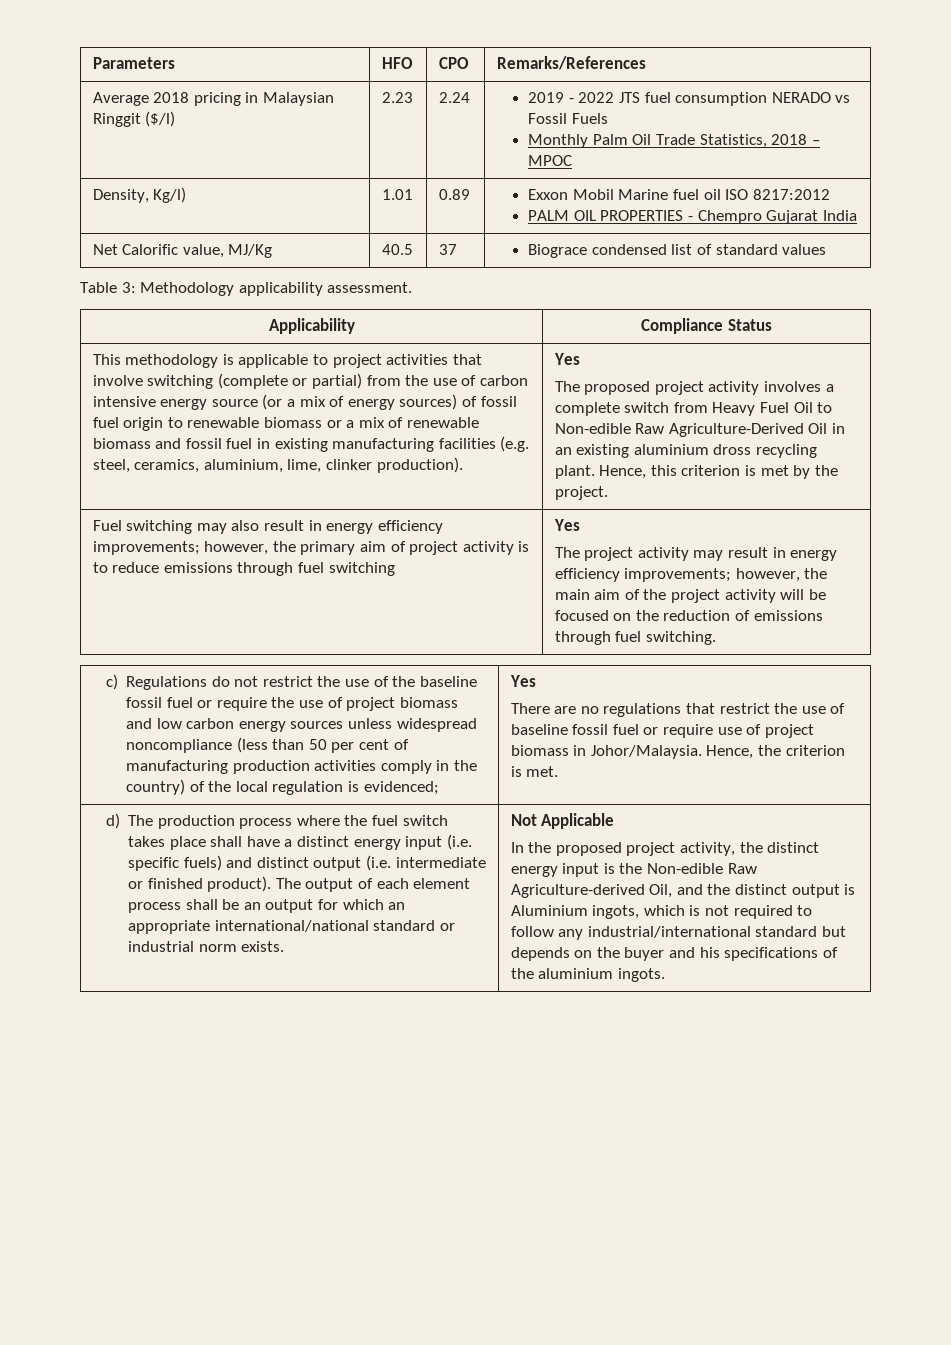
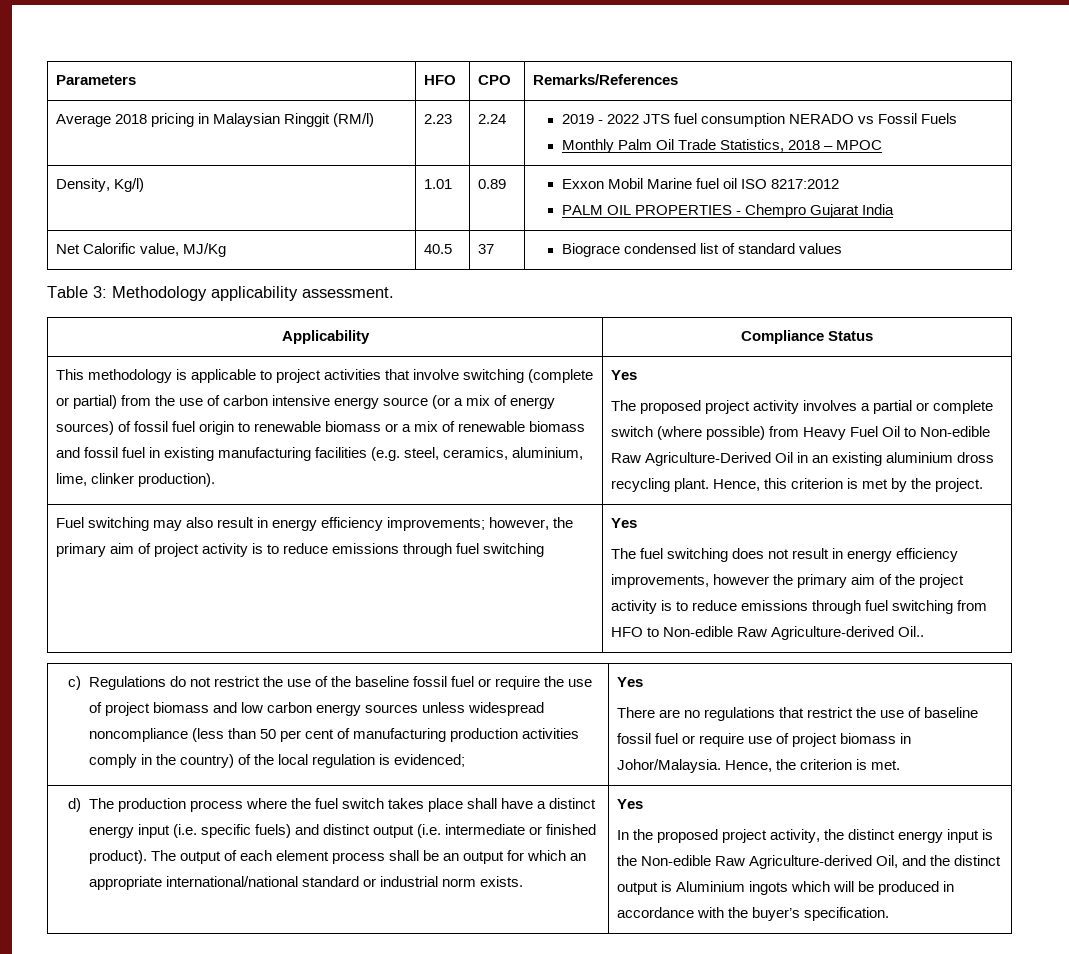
[145,111,176,127] ($/l) -> [332,113,374,127] (RM/l)
[554,402,670,416] complete switch -> [872,400,994,414] [610,426,765,440] partial or complete switch (where possible)
[584,547,838,561] [554,568,828,582] [554,589,590,600] project activity may result in energy efficiency improvements; however, the main -> [639,548,959,562] [610,574,847,588] fuel switching does not result in energy efficiency improvements, however the primary
[780,589,826,600] [554,610,823,621] [554,631,716,645] will be focused on the reduction of emissions through fuel switching. -> [660,600,988,614] [610,626,924,640] is to reduce emissions through fuel switching from HFO to Non-edible Raw Agriculture-derived Oil..
[510,813,615,829] Not Applicable -> [616,799,643,809] Yes
[592,905,813,919] [510,926,847,940] [510,947,838,961] [510,968,665,982] ingots, which is not required to follow any industrial/international standard but depends on the buyer and his specifications of the aluminium ingots. -> [748,881,955,895] [616,907,889,921] ingots which will be produced in accordance with the buyer’s specification.

